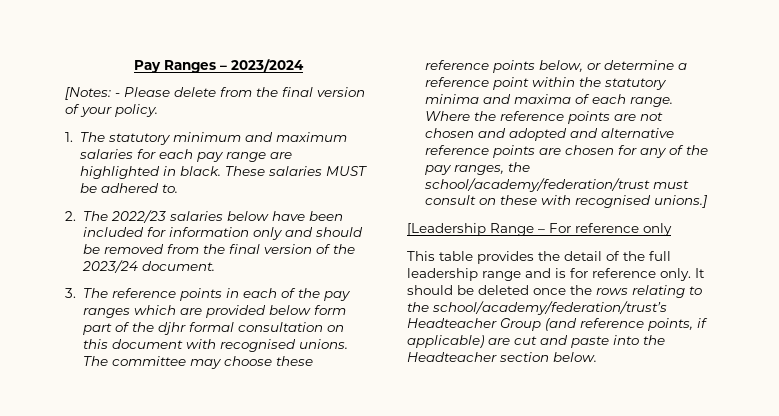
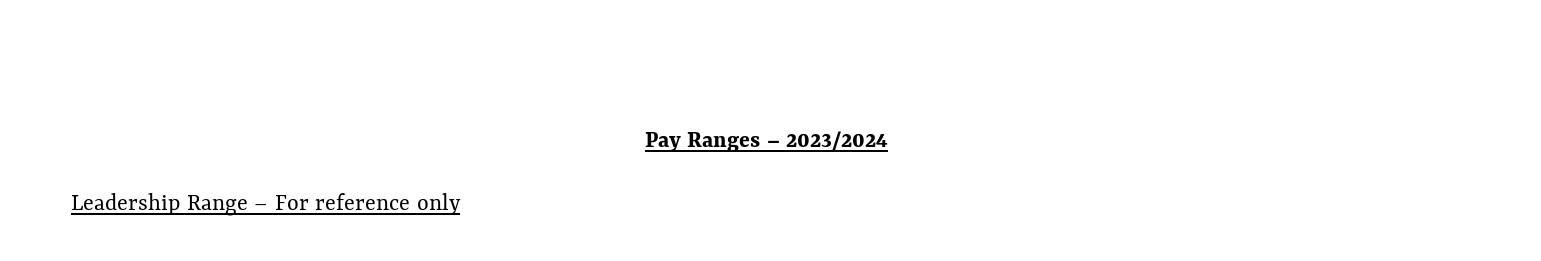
[65,87,365,100] [65,104,158,117] [65,132,348,145] [79,149,293,162] [80,166,368,179] [80,183,179,193] [65,210,343,223] [82,227,363,240] [82,244,355,254] [81,260,215,273] [65,288,351,301] [82,305,346,318] [82,322,344,335] [82,339,348,352] [82,356,313,369] [424,60,687,73] [424,77,667,90] [424,94,673,107] [424,111,663,124] [424,128,674,141] [424,145,708,158] [424,162,530,175] [423,178,689,192] [424,195,708,208] [407,223,486,236] [Notes: - Please delete from the final version of your policy. // 1. The statutory minimum and maximum salaries for each pay range are highlighted in black. These salaries MUST be adhered to. // 2. The 2022/23 salaries below have been included for information only and should be removed from the final version of the 2023/24 document. // 3. The reference points in each of the pay ranges which are provided below form part of the djhr formal consultation on this document with recognised unions. The committee may choose these reference points below, or determine a reference point within the statutory minima and maxima of each range. Where the reference points are not chosen and adopted and alternative reference points are chosen for any of the pay ranges, the school/academy/federation/trust must consult on these with recognised unions.] // [Leadership -> [71,193,180,215] Leadership
[407,251,671,264] [407,268,705,281] [407,285,702,298] [407,301,667,315] [407,318,708,331] [407,335,665,348] [407,352,597,362] // This table provides the detail of the full leadership range and is for reference only. It should be deleted once the rows relating to the school/academy/federation/trust’s Headteacher Group (and reference points, if applicable) are cut and paste into the Headteacher section below. -> (462, 204) none

